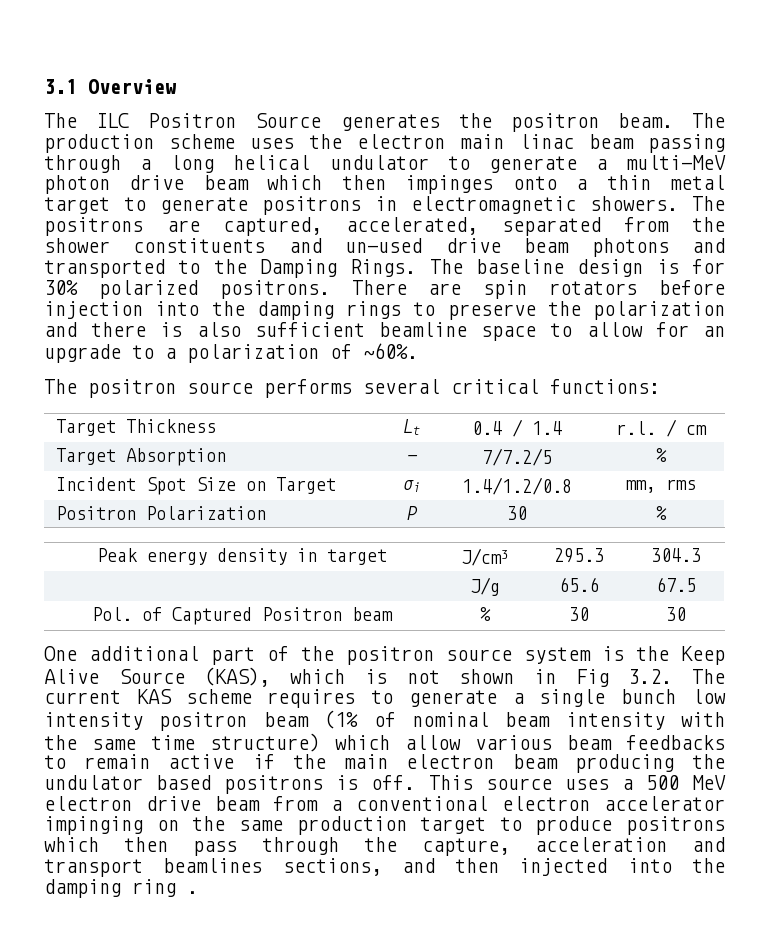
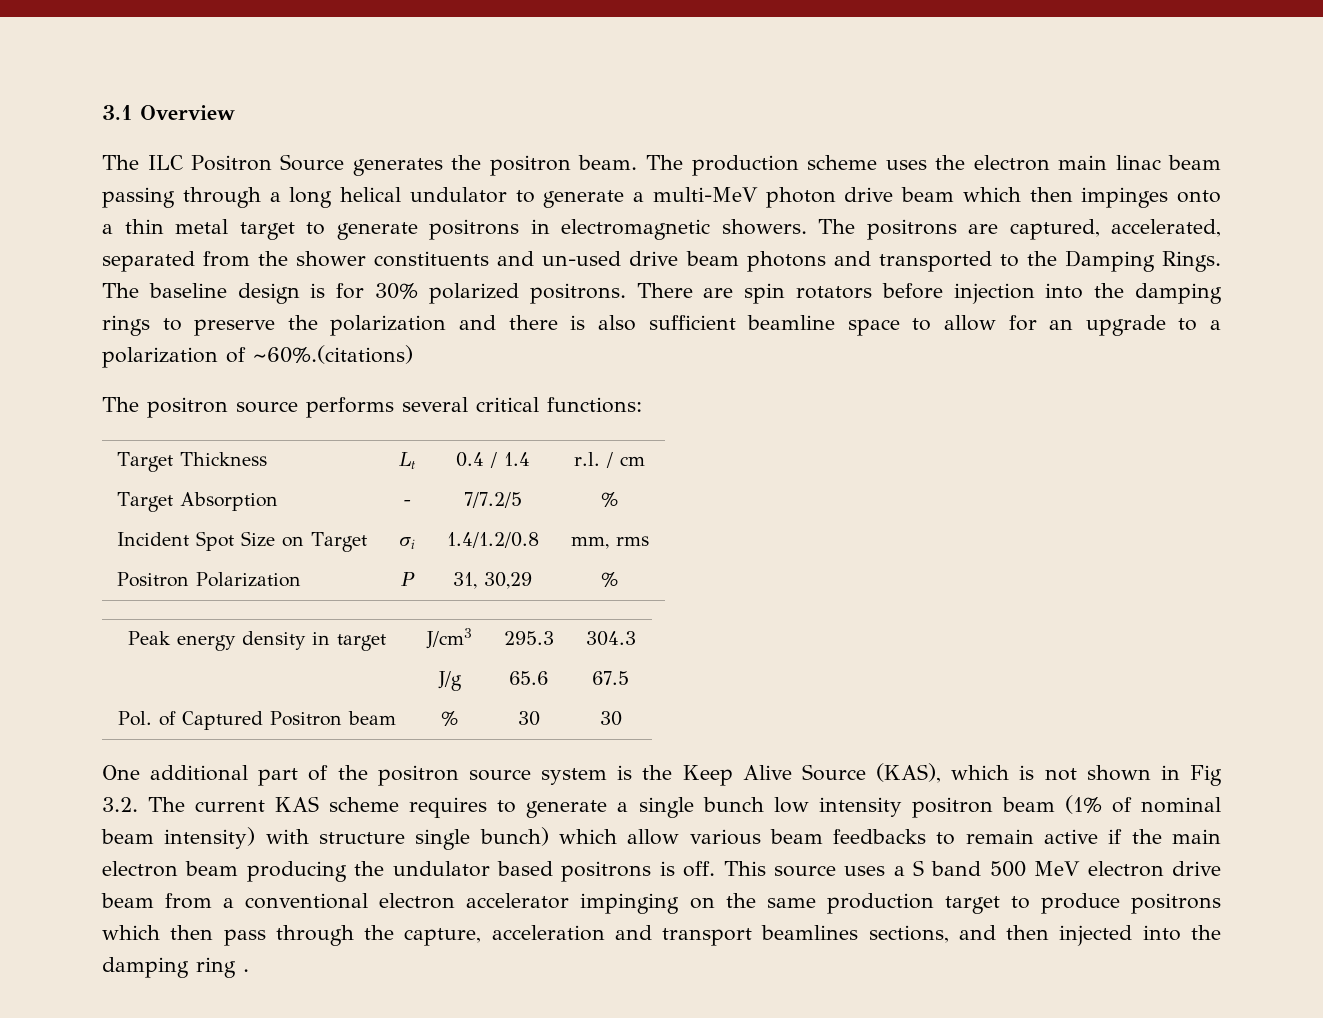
[363,343,418,359] ~60%. -> [253,345,413,364] ~60%.(citations)
[507,506,527,520] 30 -> [453,572,532,589] 31, 30,29
[565,712,725,730] [44,733,320,752] intensity with the same time structure) -> [164,827,549,850] intensity) with structure single bunch)
(633, 784) none -> [913,860,982,876] S band

